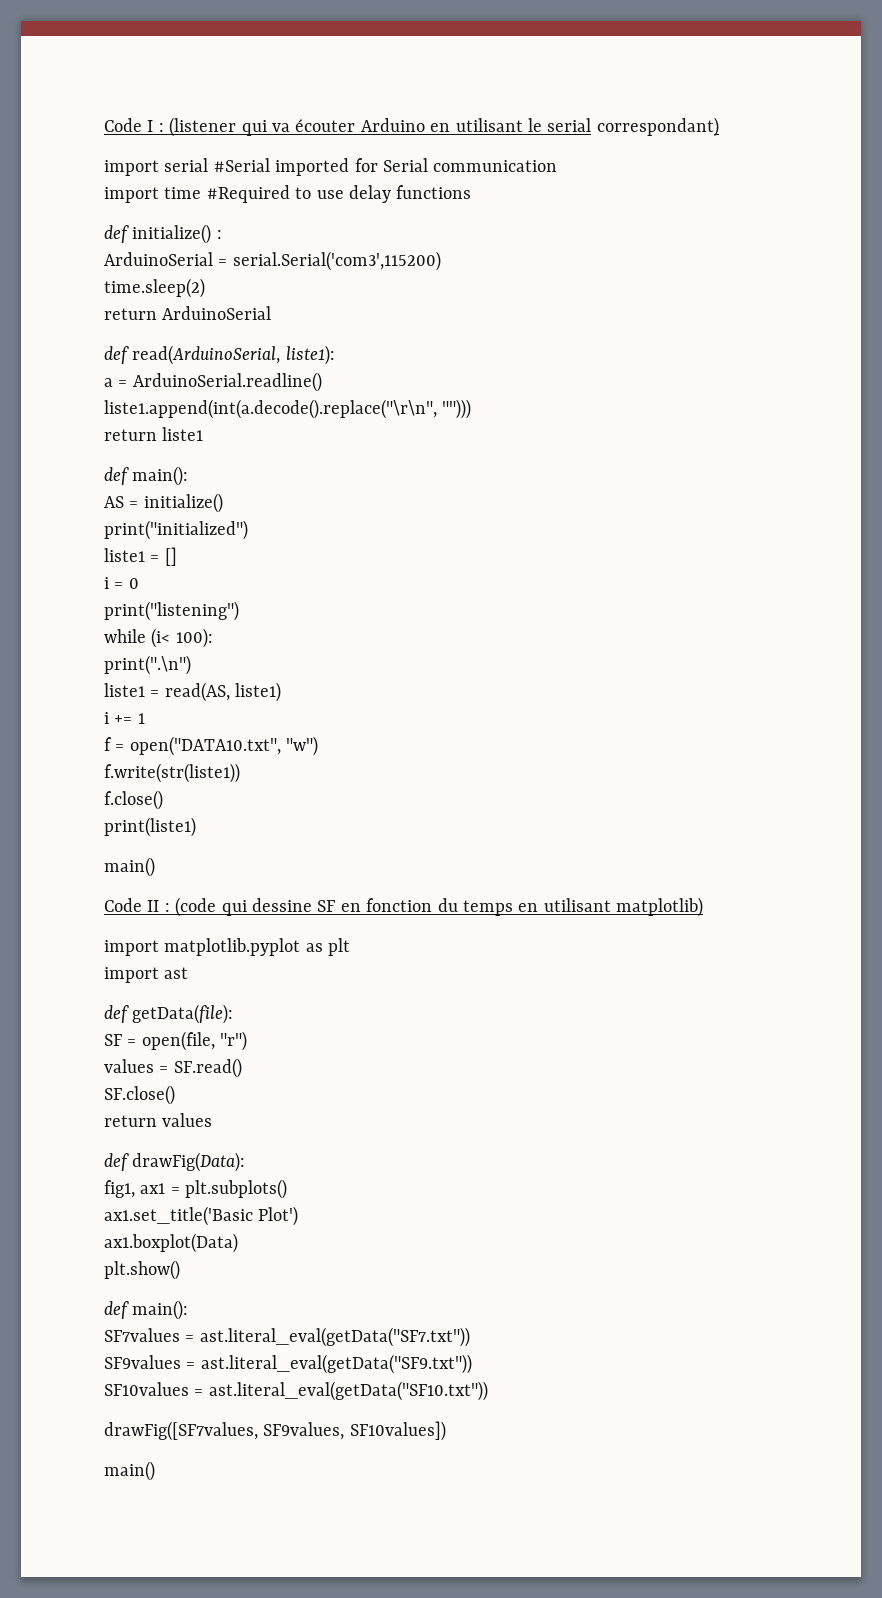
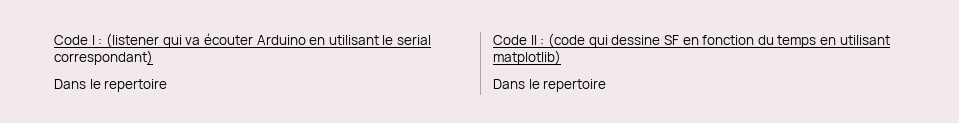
[104,158,558,176] [104,185,472,203] [104,224,222,244] [104,251,441,271] [104,278,205,298] [104,306,272,320] [104,345,335,365] [104,372,322,392] [104,399,472,419] [104,427,204,441] [104,466,189,486] [104,493,223,513] [104,520,248,540] [104,547,177,566] [104,577,139,589] [104,601,239,621] [104,628,213,648] [104,655,191,675] [104,682,282,702] [104,712,145,724] [104,736,319,756] [104,763,240,783] [104,790,163,810] [104,817,196,837] [104,857,155,877] import serial #Serial imported for Serial communication // import time #Required to use delay functions // def initialize() : // ArduinoSerial = serial.Serial('com3',115200) // time.sleep(2) // return ArduinoSerial // def read(ArduinoSerial, liste1): // a = ArduinoSerial.readline() // liste1.append(int(a.decode().replace("\r\n", ""))) // return liste1 // def main(): // AS = initialize() // print("initialized") // liste1 = [] // i = 0 // print("listening") // while (i< 100): // print(".\n") // liste1 = read(AS, liste1) // i += 1 // f = open("DATA10.txt", "w") // f.write(str(liste1)) // f.close() // print(liste1) // main() -> [54,79,168,92] Dans le repertoire
[104,938,351,956] [104,967,189,983] [104,1004,234,1024] [104,1031,248,1051] [104,1058,242,1078] [104,1085,175,1105] [104,1113,213,1127] [104,1152,246,1172] [104,1179,288,1199] [104,1206,299,1226] [104,1233,238,1253] [104,1260,180,1280] [104,1300,189,1320] [104,1327,470,1347] [104,1354,472,1374] [104,1381,488,1401] [104,1421,446,1441] [104,1461,155,1481] import matplotlib.pyplot as plt // import ast // def getData(file): // SF = open(file, "r") // values = SF.read() // SF.close() // return values // def drawFig(Data): // fig1, ax1 = plt.subplots() // ax1.set_title('Basic Plot') // ax1.boxplot(Data) // plt.show() // def main(): // SF7values = ast.literal_eval(getData("SF7.txt")) // SF9values = ast.literal_eval(getData("SF9.txt")) // SF10values = ast.literal_eval(getData("SF10.txt")) // drawFig([SF7values, SF9values, SF10values]) // main() -> [493,79,607,92] Dans le repertoire

